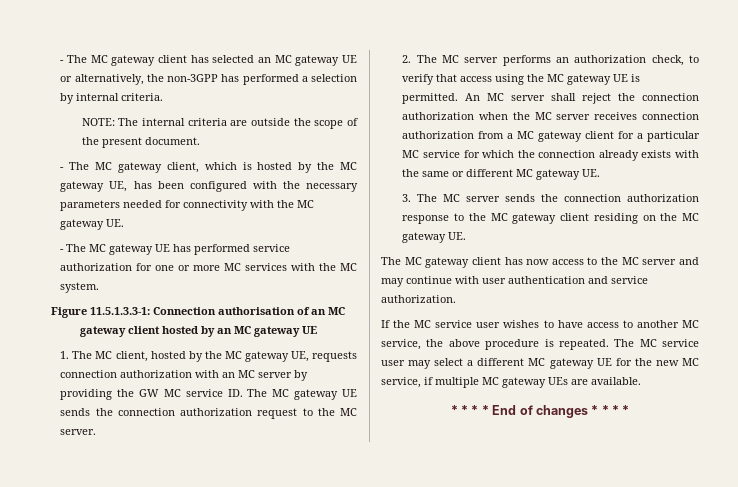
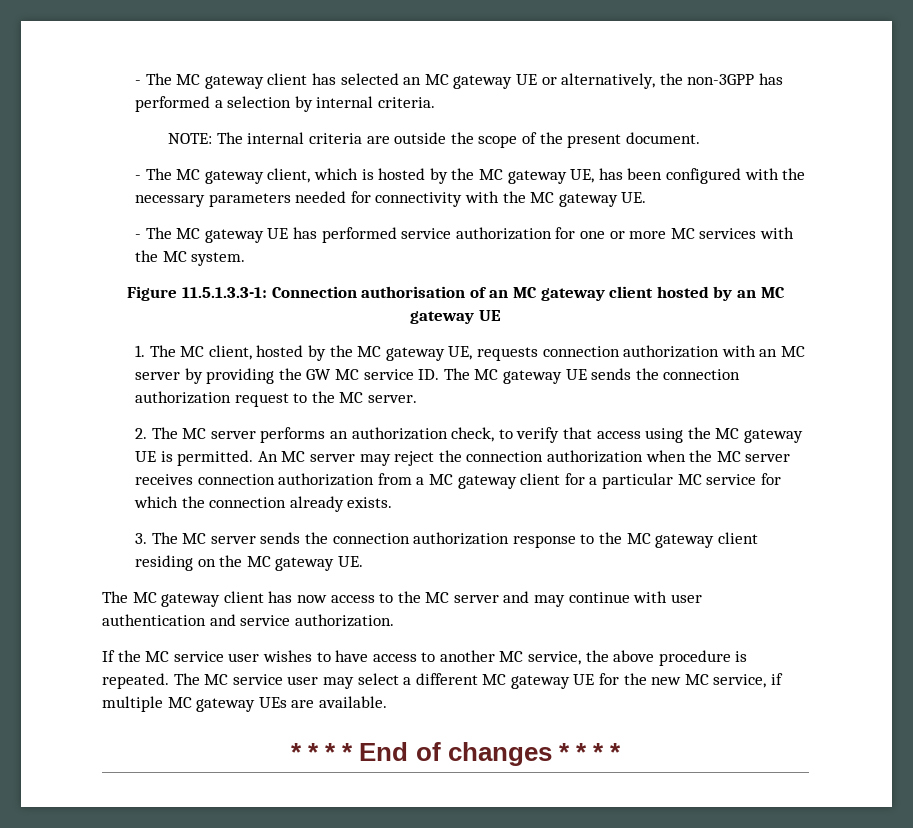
[551,93,577,101] shall -> [359,454,391,466] may
[641,150,699,158] [402,169,601,180] exists with the same or different MC gateway UE. -> [347,497,393,508] exists.

